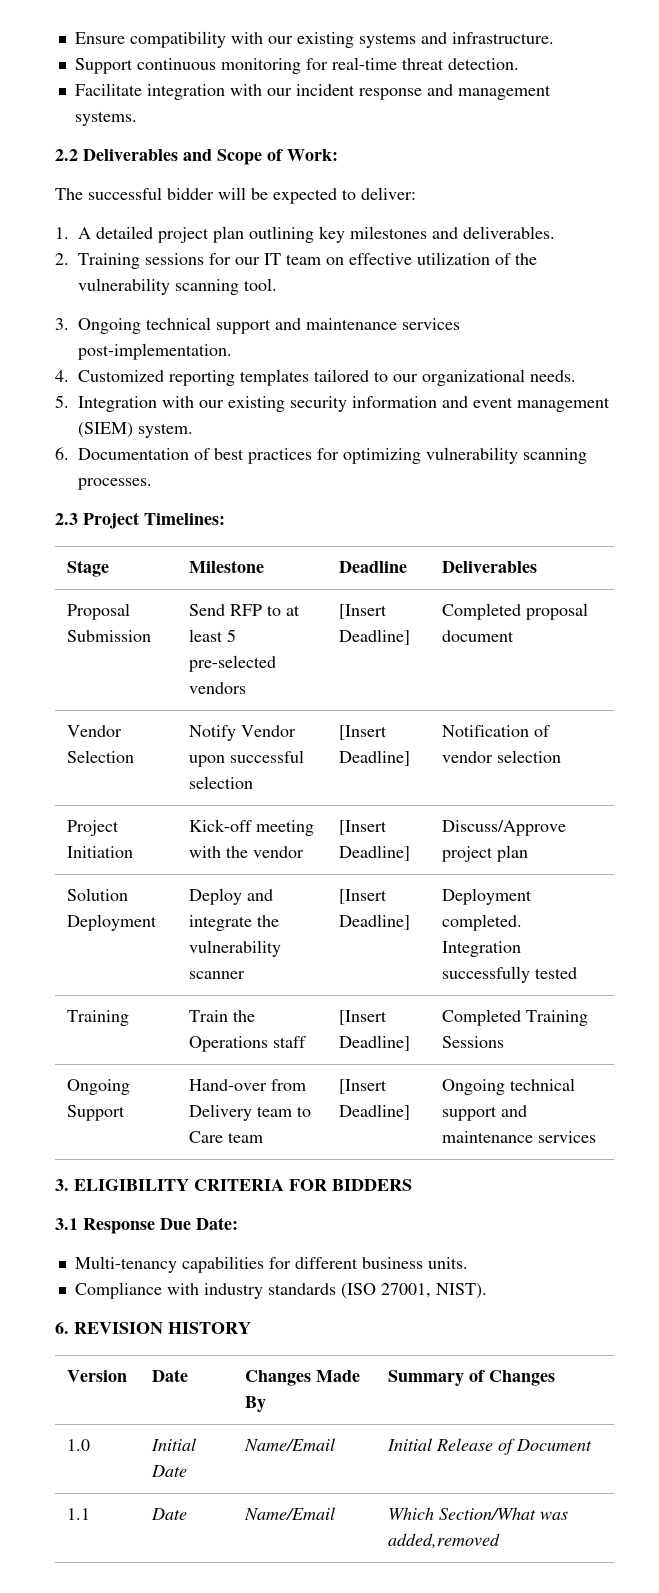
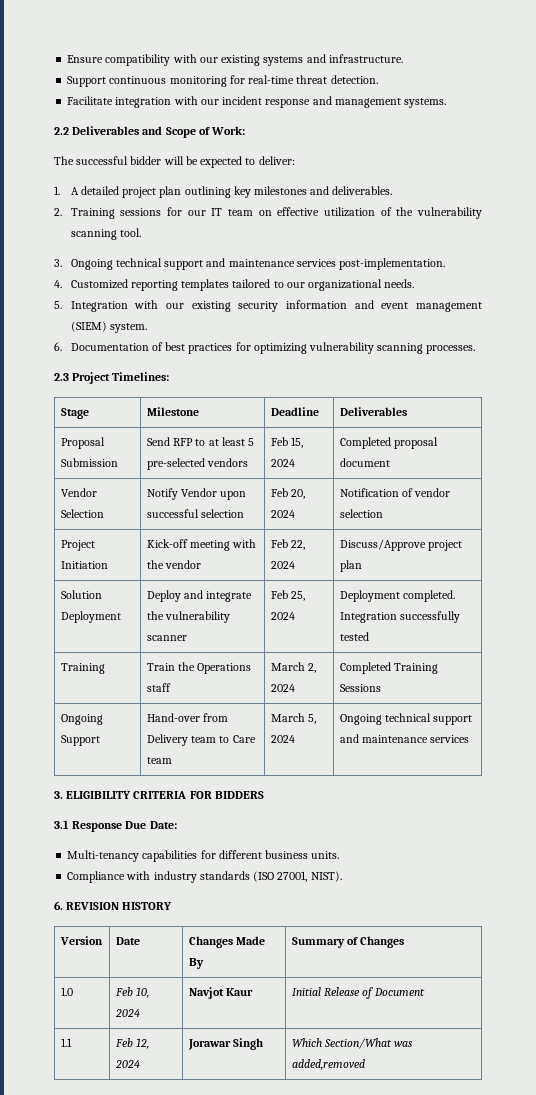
[339,604,388,619] [339,629,411,645] [Insert Deadline] -> [270,437,304,448] [270,459,295,467] Feb 15, 2024
[339,725,388,740] [339,750,411,766] [Insert Deadline] -> [270,488,306,499] [270,510,295,518] Feb 20, 2024
[339,820,388,835] [339,845,411,861] [Insert Deadline] -> [270,539,306,550] [270,561,295,569] Feb 22, 2024
[339,889,388,904] [339,914,411,930] [Insert Deadline] -> [270,590,306,601] [270,612,295,620] Feb 25, 2024
[339,1010,388,1025] [339,1035,411,1051] [Insert Deadline] -> [270,662,317,673] [270,684,295,692] March 2, 2024
[339,1079,388,1094] [339,1104,411,1120] [Insert Deadline] -> [270,713,317,724] [270,735,295,743] March 5, 2024
[151,1438,198,1451] [151,1465,188,1477] [244,1438,337,1451] Initial Date | Name/Email -> [114,987,150,998] [114,1009,140,1017] [188,987,254,999] Feb 10, 2024 | Navjot Kaur
[151,1508,188,1520] [244,1507,337,1520] Date | Name/Email -> [114,1038,150,1049] [114,1060,140,1068] [187,1038,264,1050] Feb 12, 2024 | Jorawar Singh

